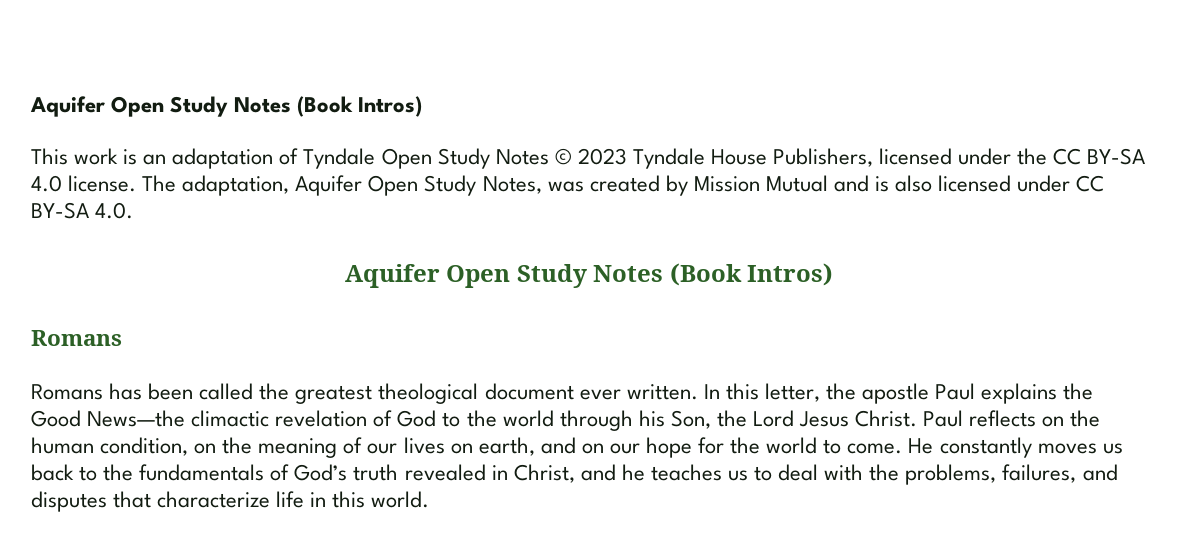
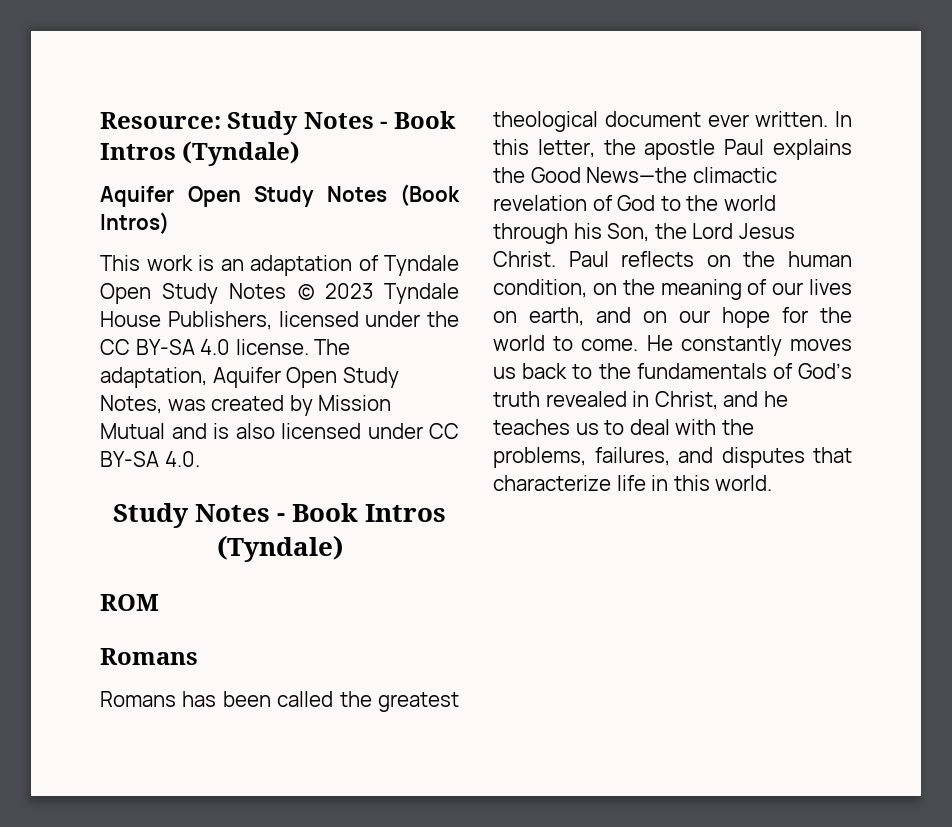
(30, 106) none -> [100,111,456,135] [100,141,301,166] Resource: Study Notes - Book Intros (Tyndale) //
[344,263,834,288] Aquifer Open Study Notes (Book Intros) -> [112,503,447,528] [216,535,343,562] [100,594,159,611] Study Notes - Book Intros (Tyndale) // ROM

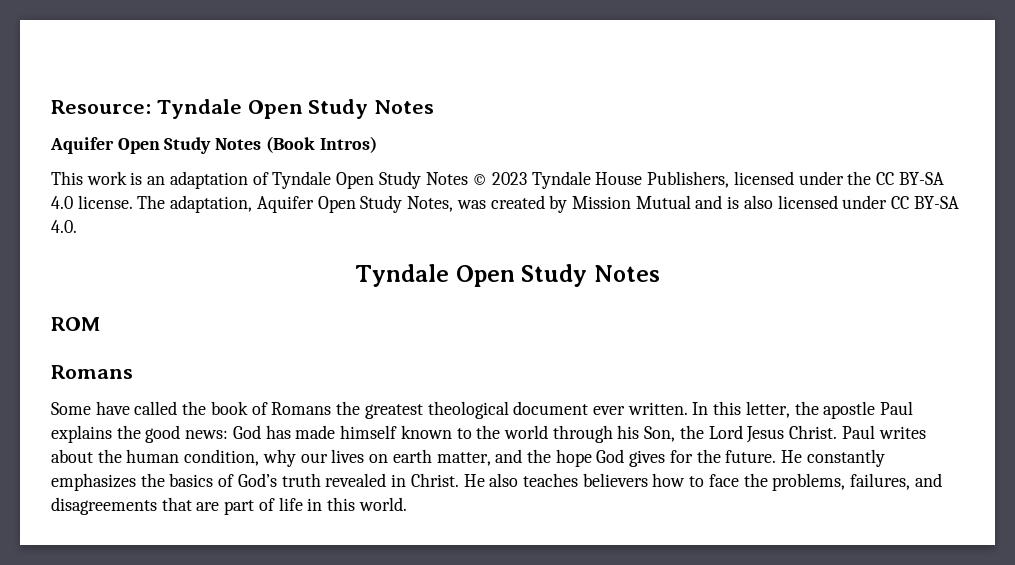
[227,111,456,135] [100,141,301,166] Study Notes - Book Intros (Tyndale) -> [156,99,435,119] Tyndale Open Study Notes
[112,503,447,528] [216,535,343,562] [100,594,159,611] [100,648,198,665] [100,691,334,707] Study Notes - Book Intros (Tyndale) // ROM // Romans // Romans has been called -> [355,264,660,287] [51,317,100,331] [51,365,133,379] [51,401,332,415] Tyndale Open Study Notes // ROM // Romans // Some have called the book of Romans
[530,167,777,183] [493,195,656,211] Good News—the climactic revelation of God -> [145,425,452,443] good news: God has made himself known
[621,251,731,267] reflects on -> [878,426,926,439] [51,449,93,463] writes about
[592,279,852,300] [493,307,852,328] [493,335,852,356] [493,363,767,379] on the meaning of our lives on earth, and on our hope for the world to come. He constantly moves us back to the fundamentals -> [262,449,885,467] [51,473,214,491] why our lives on earth matter, and the hope God gives for the future. He constantly emphasizes the basics
[654,391,788,410] [493,419,754,435] [493,447,852,468] [493,475,611,491] Christ, and he teaches us to deal with the problems, failures, and disputes that characterize -> [410,473,942,491] [51,497,275,515] Christ. He also teaches believers how to face the problems, failures, and disagreements that are part of

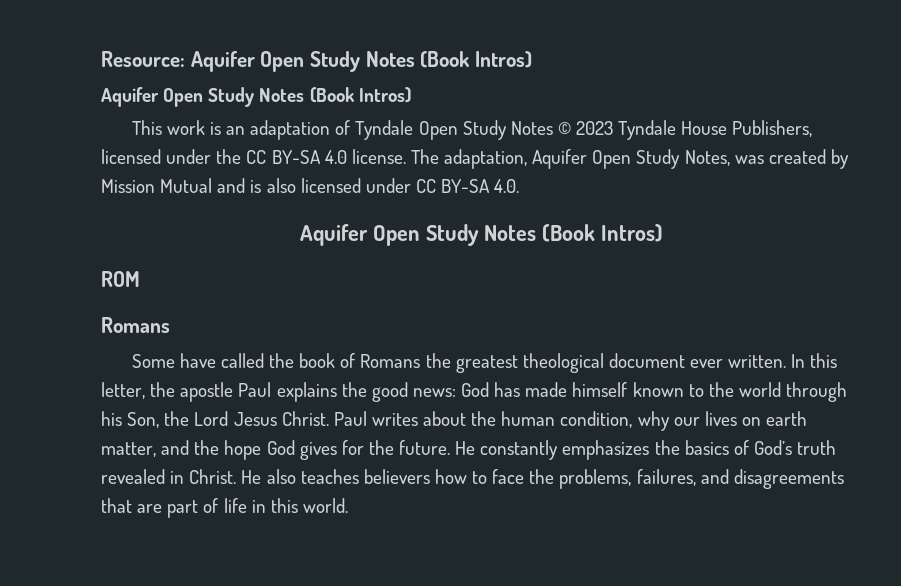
[156,99,435,119] Tyndale Open Study Notes -> [190,51,533,72] Aquifer Open Study Notes (Book Intros)
[355,264,660,287] Tyndale Open Study Notes -> [300,224,663,246] Aquifer Open Study Notes (Book Intros)

